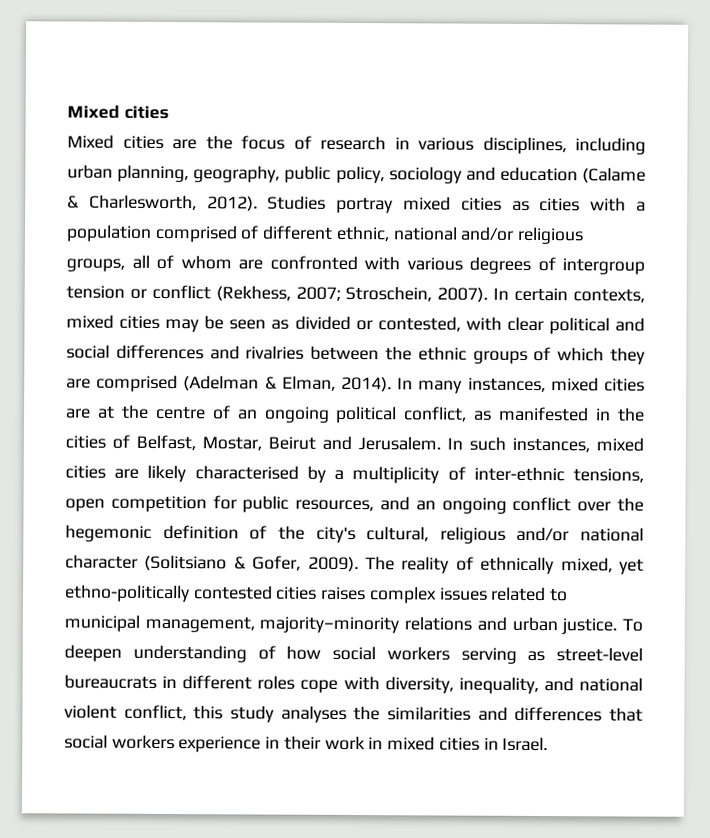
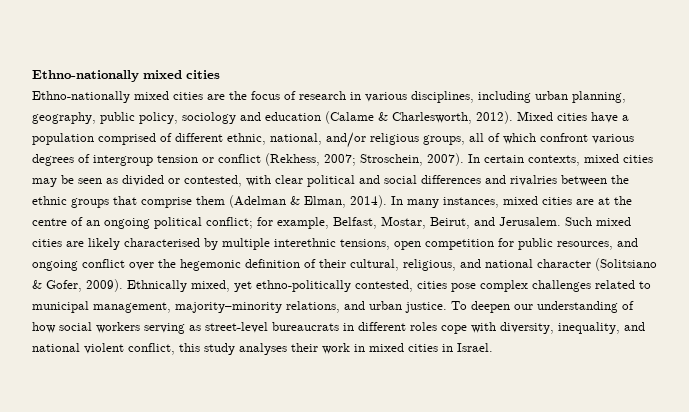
[67,104,120,119] Mixed -> [32,70,182,82] Ethno-nationally mixed
[67,134,114,149] Mixed -> [32,91,169,103] Ethno-nationally mixed
[267,195,627,214] Studies portray mixed cities as cities with -> [517,111,618,123] Mixed cities have
[392,226,458,241] national -> [270,133,322,145] national,
[180,255,400,271] whom are confronted with -> [503,133,588,144] which confront
[533,346,645,365] [66,374,179,393] of which they are comprised -> [113,196,225,208] that comprise them
[403,406,645,422] [65,434,130,449] conflict, as manifested in the cities of -> [206,217,329,229] conflict; for example,
[268,436,316,450] Beirut -> [430,217,470,229] Beirut,
[447,436,590,453] In such instances, -> [565,217,592,226] Such
[334,465,565,484] a multiplicity of inter-ethnic -> [222,238,336,250] multiple interethnic
[415,500,436,511] an -> (638, 242) none
[277,525,570,544] the city's cultural, religious and/or -> [319,259,481,271] their cultural, religious, and
[365,556,644,575] [65,584,488,604] The reality of ethnically mixed, yet ethno-politically contested cities raises complex issues -> [127,280,591,292] Ethnically mixed, yet ethno-politically contested, cities pose complex challenges
[404,616,473,631] relations -> [286,301,340,313] relations,
(122, 653) none -> [514,304,533,310] our
[353,705,643,722] [64,734,281,753] the similarities and differences that social workers experience in -> (287, 349) none

